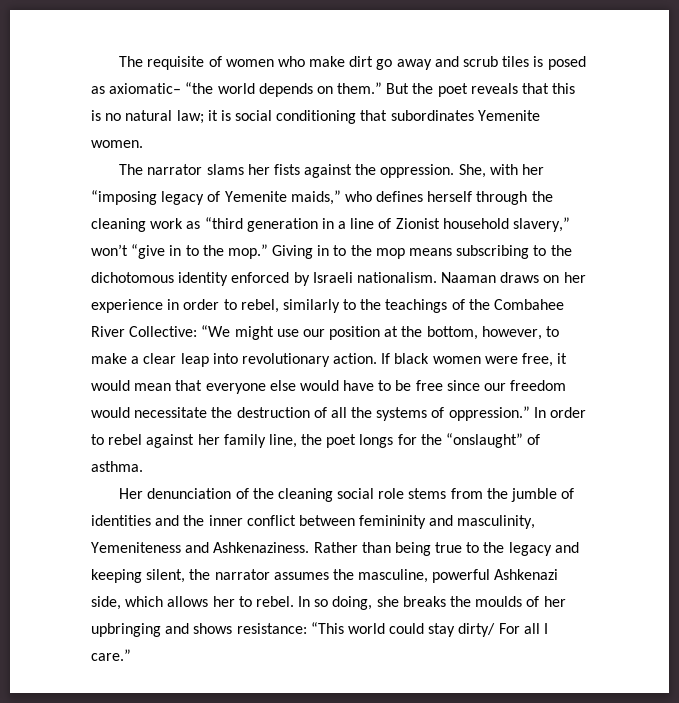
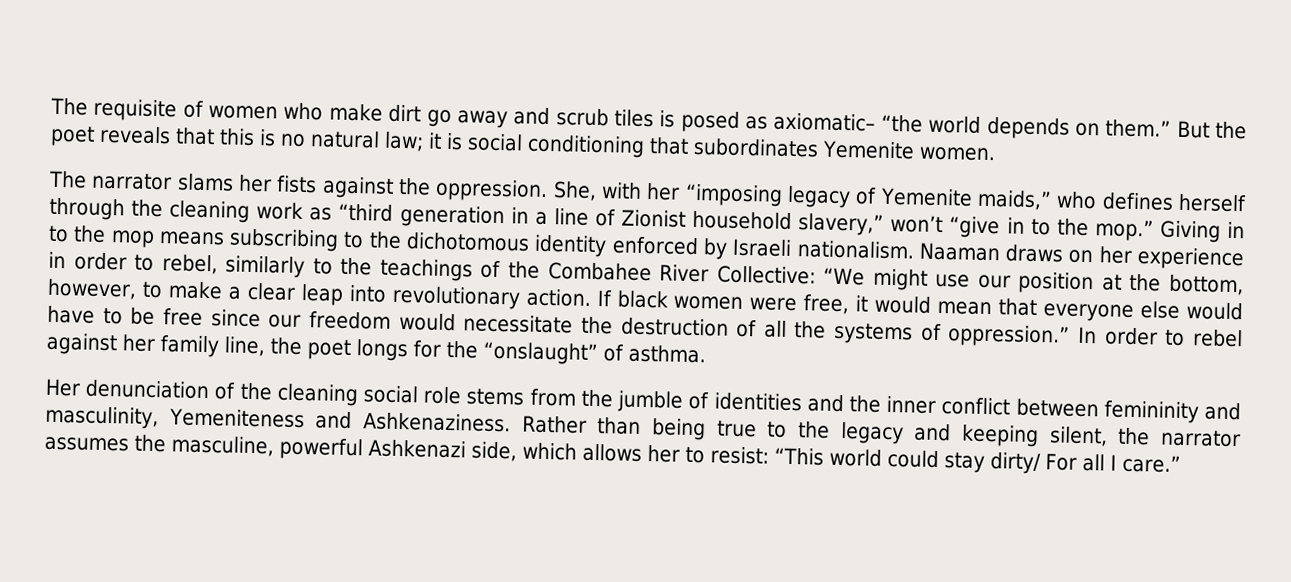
[255,596,566,610] [91,623,307,637] rebel. In so doing, she breaks the moulds of her upbringing and shows resistance: -> [709,446,769,465] resist:

